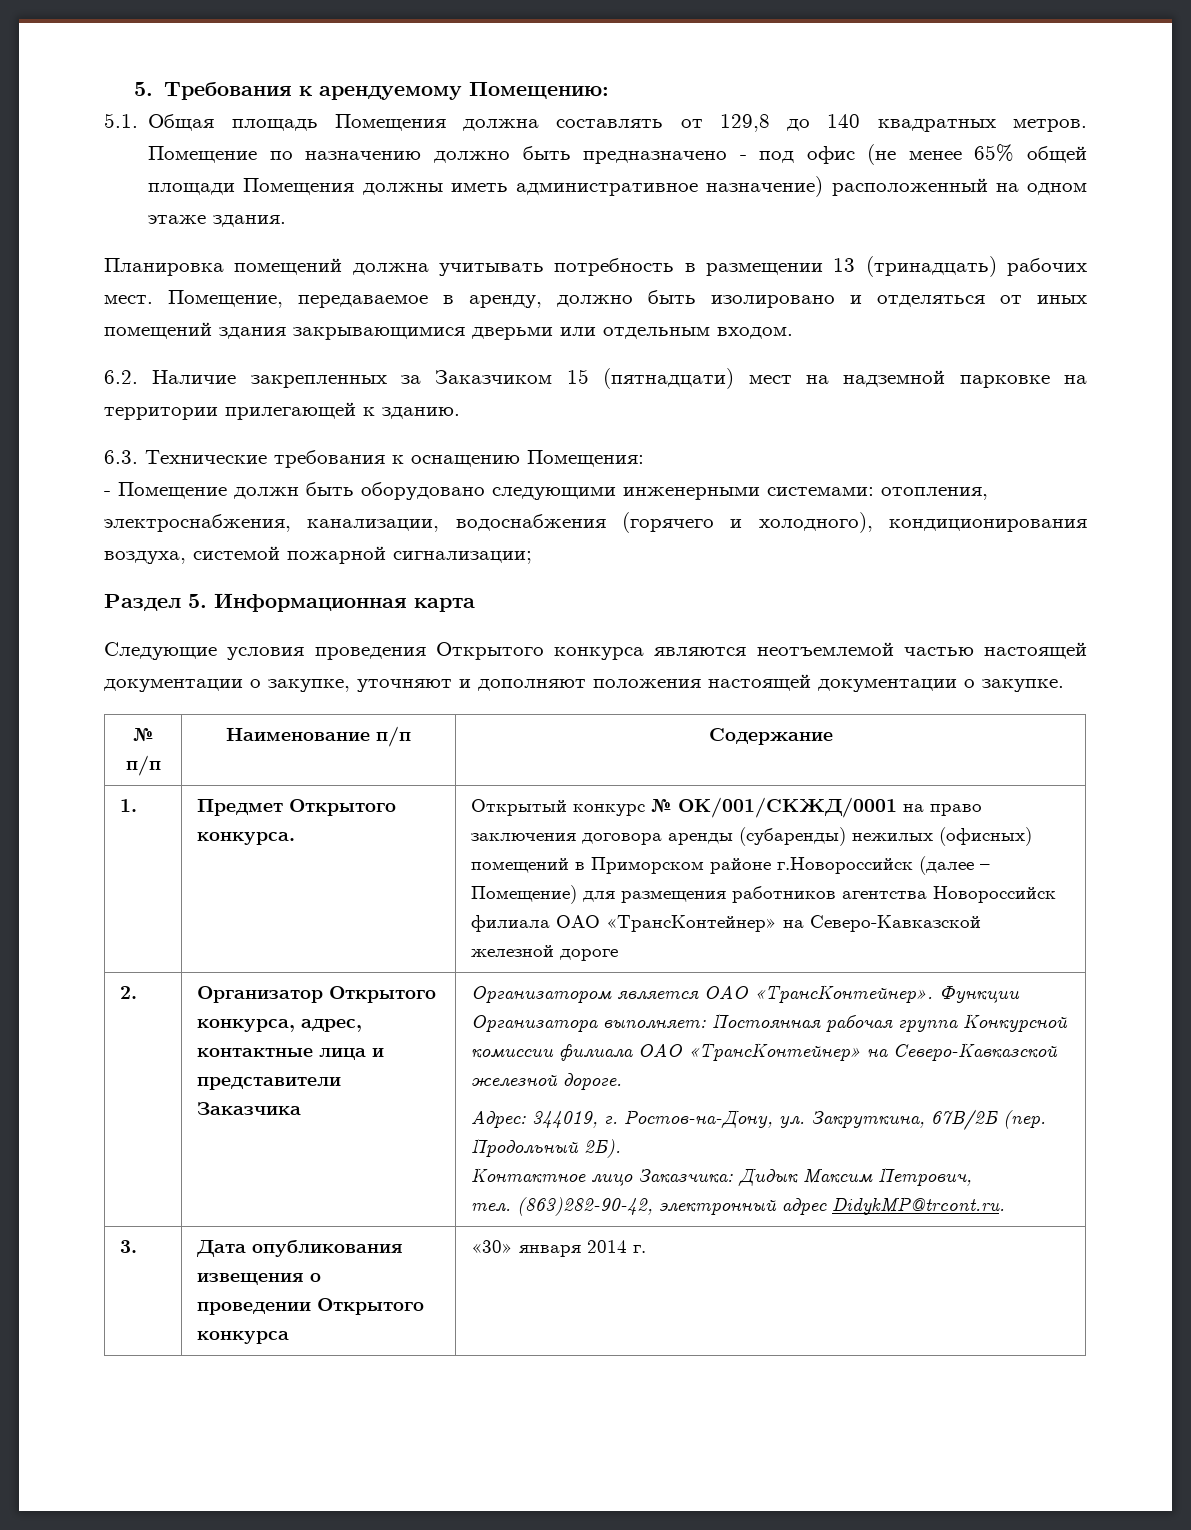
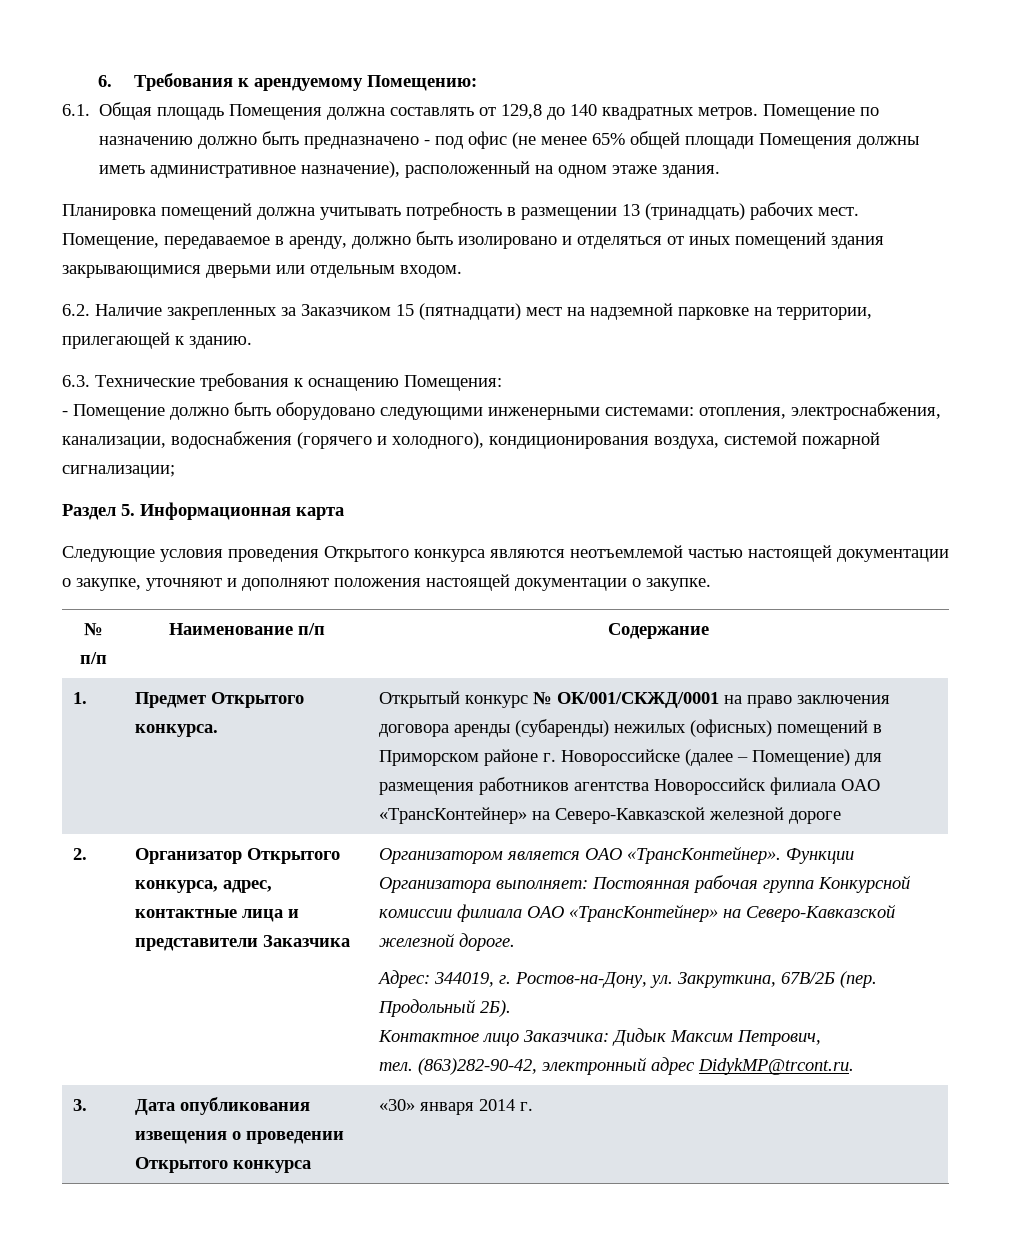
[134,82,154,96] 5. -> [97,75,112,87] 6.
[104,113,138,128] 5.1. -> [62,104,90,116] 6.1.
[706,176,824,197] назначение) -> [301,161,401,178] назначение),
[104,407,218,420] территории -> [777,307,872,320] территории,
[234,487,299,499] должн -> [170,407,229,420] должно
[777,857,914,874] г.Новороссийск -> [542,749,680,766] г. Новороссийске

